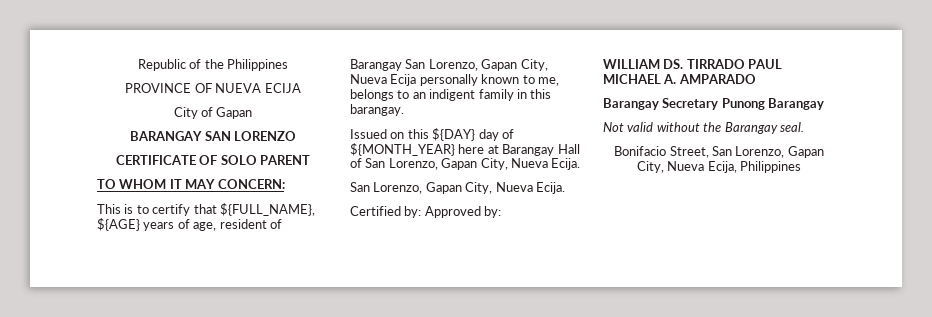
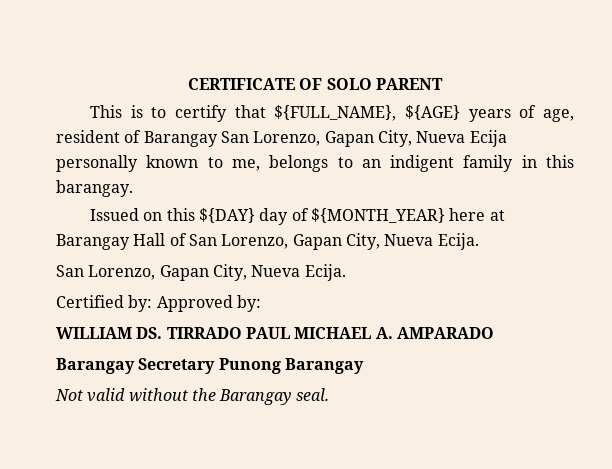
[137,59,289,71] [125,83,301,93] [173,107,253,119] [130,131,296,141] Republic of the Philippines // PROVINCE OF NUEVA ECIJA // City of Gapan // BARANGAY SAN LORENZO // -> (188, 84) none
[97,179,285,189] // TO WHOM IT MAY CONCERN: -> (443, 84) none
[614,146,824,158] [636,161,802,173] // Bonifacio Street, San Lorenzo, Gapan City, Nueva Ecija, Philippines -> (329, 394) none

